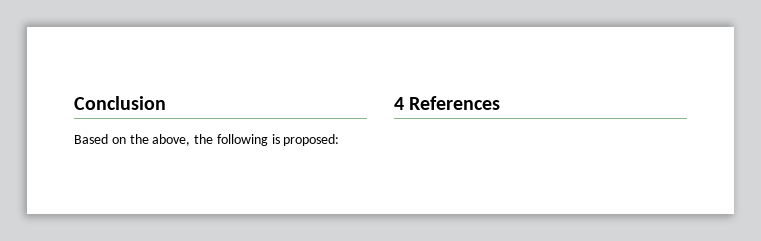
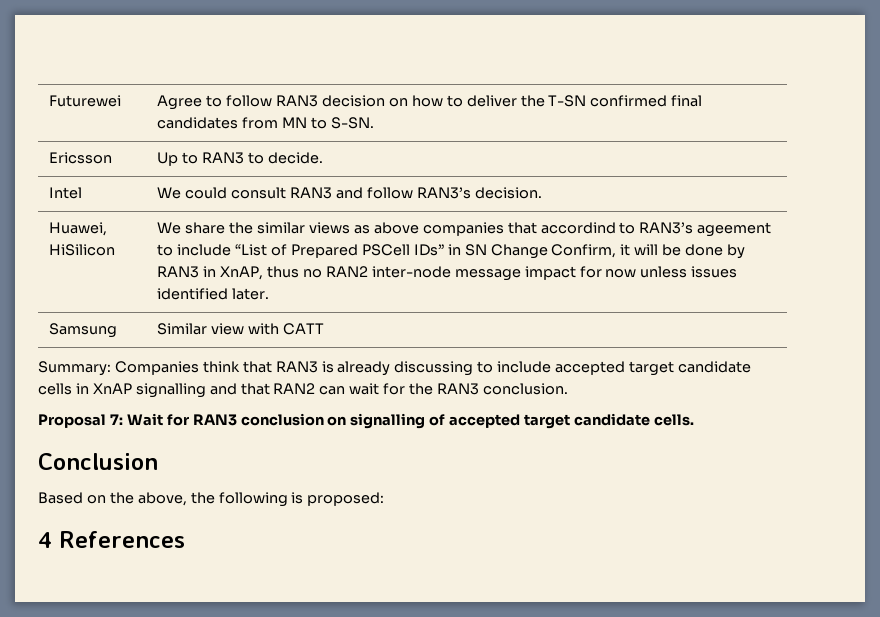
(74, 103) none -> [49,95,122,107] [157,95,703,110] [157,117,374,129] [49,152,113,164] [157,152,323,166] [49,187,83,199] [157,187,542,199] [49,222,108,236] [49,244,116,256] [157,222,772,237] [157,244,746,259] [157,266,738,281] [157,288,270,300] [49,323,118,338] [157,323,325,335] [38,361,751,376] [38,383,568,398] [38,413,694,429] Futurewei | Agree to follow RAN3 decision on how to deliver the T-SN confirmed final candidates from MN to S-SN. // Ericsson | Up to RAN3 to decide. // Intel | We could consult RAN3 and follow RAN3’s decision. // Huawei, HiSilicon | We share the similar views as above companies that accordind to RAN3’s ageement to include “List of Prepared PSCell IDs” in SN Change Confirm, it will be done by RAN3 in XnAP, thus no RAN2 inter-node message impact for now unless issues identified later. // Samsung | Similar view with CATT // Summary: Companies think that RAN3 is already discussing to include accepted target candidate cells in XnAP signalling and that RAN2 can wait for the RAN3 conclusion. // Proposal 7: Wait for RAN3 conclusion on signalling of accepted target candidate cells. //

